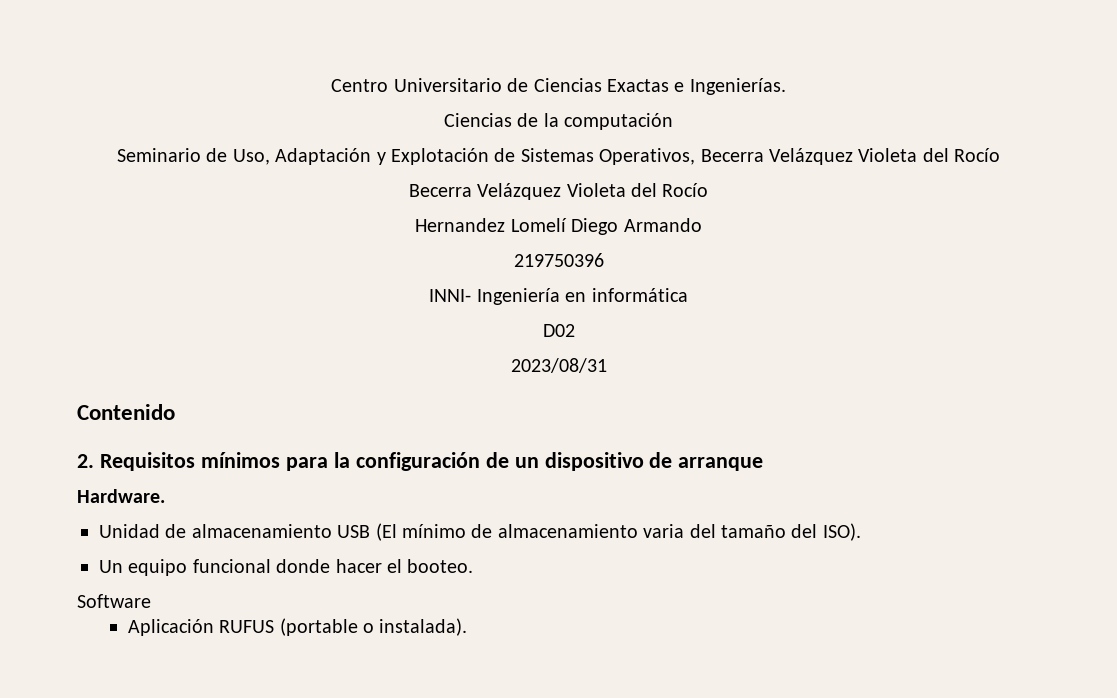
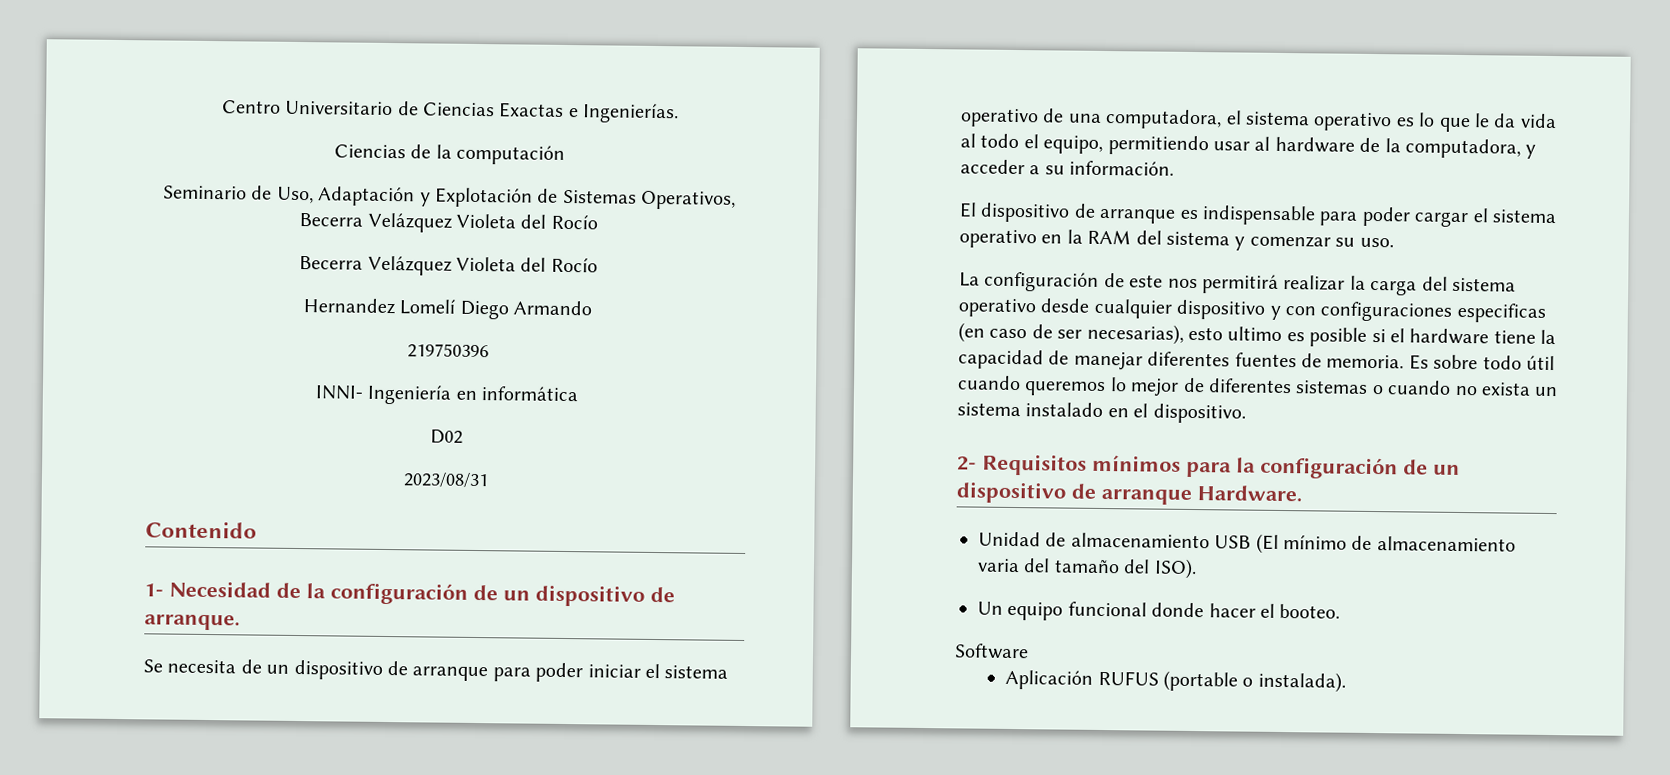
[77,454,94,468] 2. -> [144,580,675,607] [144,614,240,631] [143,659,729,683] [960,108,1557,133] [960,133,1537,159] [960,159,1175,176] [959,202,1557,228] [959,229,1394,251] [959,271,1516,296] [958,298,1546,323] [958,322,1557,347] [958,349,1555,371] [957,375,1559,397] [957,402,1246,424] [957,456,977,471] 1- Necesidad de la configuración de un dispositivo de arranque. // Se necesita de un dispositivo de arranque para poder iniciar el sistema operativo de una computadora, el sistema operativo es lo que le da vida al todo el equipo, permitiendo usar al hardware de la computadora, y acceder a su información. // El dispositivo de arranque es indispensable para poder cargar el sistema operativo en la RAM del sistema y comenzar su uso. // La configuración de este nos permitirá realizar la carga del sistema operativo desde cualquier dispositivo y con configuraciones especificas (en caso de ser necesarias), esto ultimo es posible si el hardware tiene la capacidad de manejar diferentes fuentes de memoria. Es sobre todo útil cuando queremos lo mejor de diferentes sistemas o cuando no exista un sistema instalado en el dispositivo. // 2-
(764, 464) // -> (1192, 496) none

